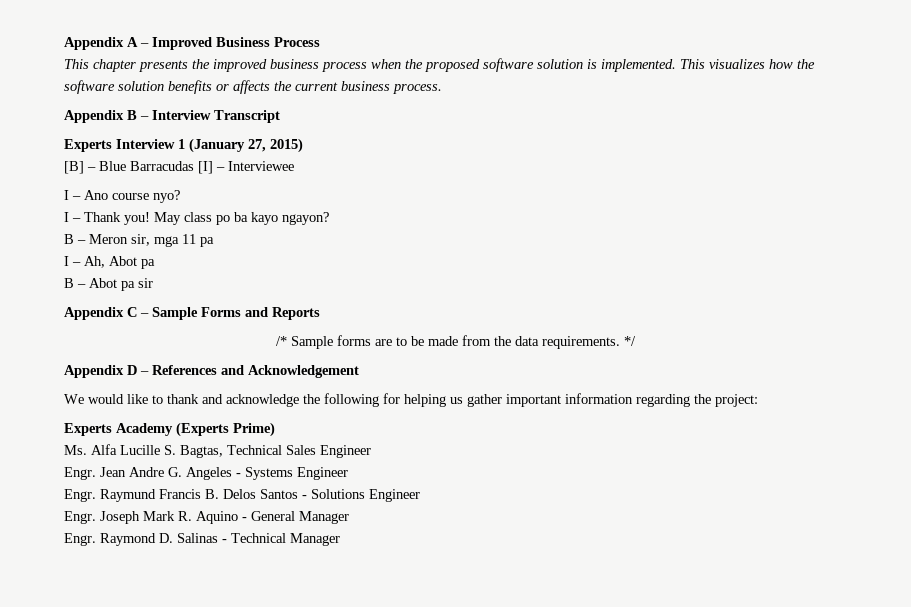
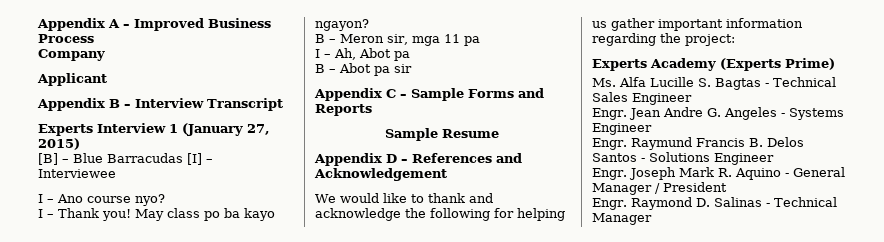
[64,58,815,72] [64,80,442,94] This chapter presents the improved business process when the proposed software solution is implemented. This visualizes how the software solution benefits or affects the current business process. -> [38,49,105,61] [37,73,107,86] Company // Applicant
[276,335,636,349] /* Sample forms are to be made from the data requirements. */ -> [385,128,499,141] Sample Resume
[180,445,223,458] Bagtas, -> [715,78,769,90] Bagtas -
(349, 517) none -> [655,182,727,194] / President

